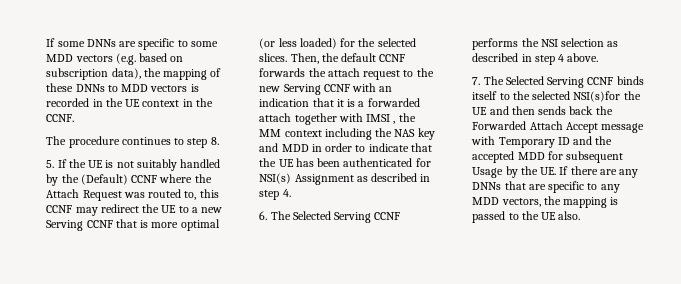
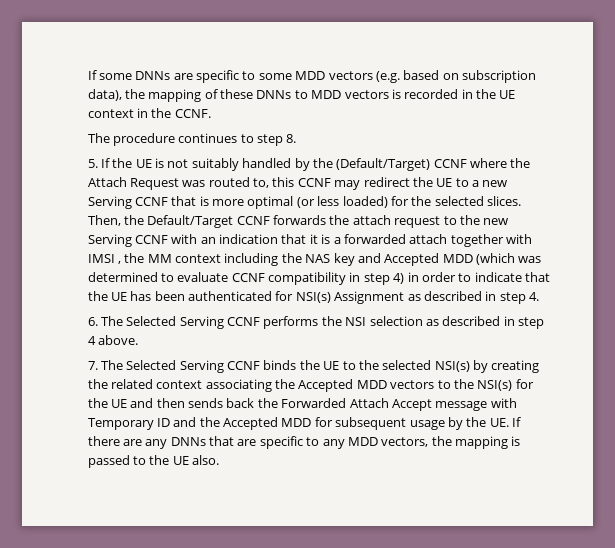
[80,174,128,185] (Default) -> [336,158,431,171] (Default/Target)
[341,53,377,62] default -> [147,215,234,228] Default/Target
[281,144,309,152] MDD -> [384,253,542,266] [87,272,405,285] Accepted MDD (which was determined to evaluate CCNF compatibility in step 4)
[472,91,498,100] itself -> [299,360,340,370] the UE
[573,91,621,102] NSI(s)for -> [434,360,540,373] [87,379,534,392] NSI(s) by creating the related context associating the Accepted MDD vectors to the NSI(s) for
[472,151,515,163] accepted -> [223,417,279,430] Accepted
[472,167,504,178] Usage -> [409,420,445,430] usage

